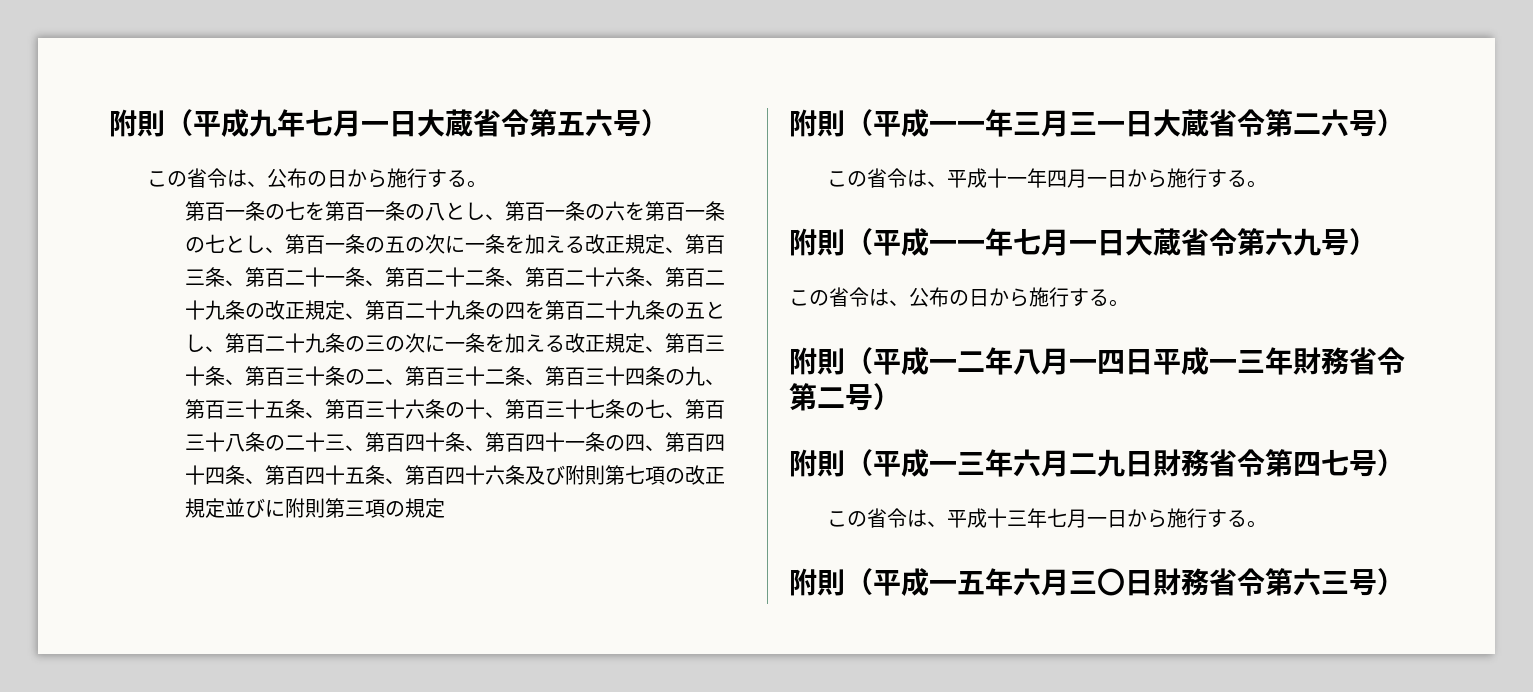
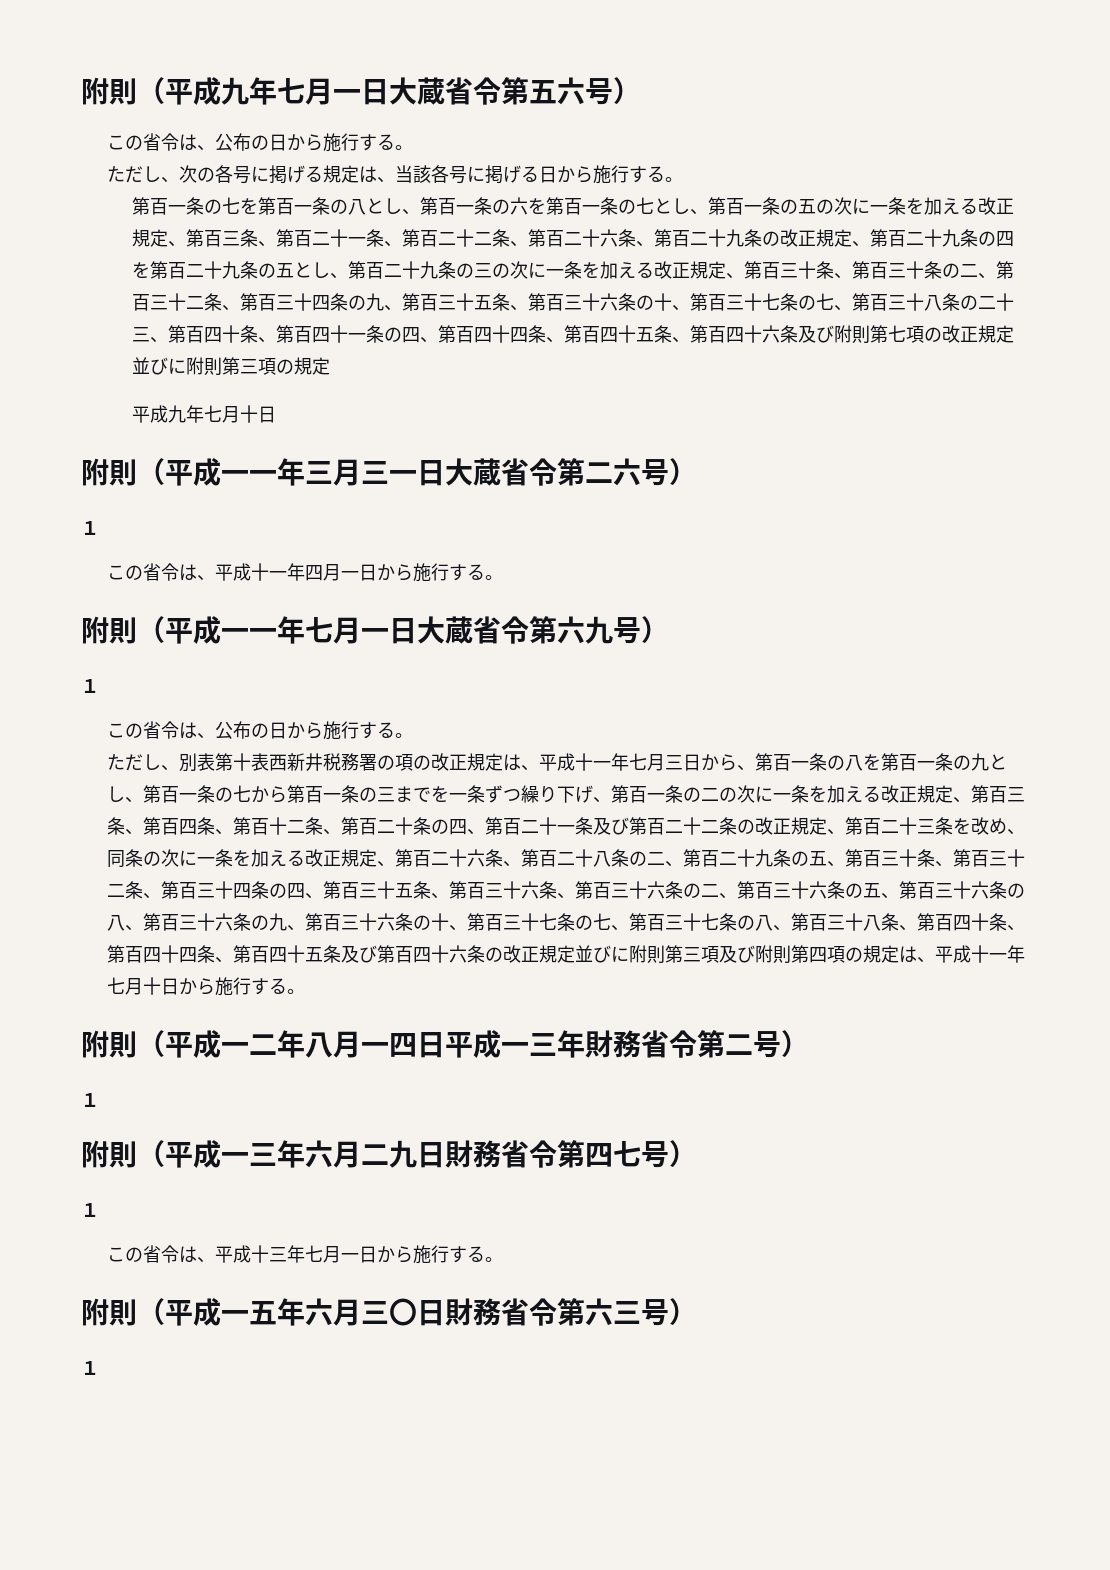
(487, 184) none -> [106,165,683,184] // ただし、次の各号に掲げる規定は、当該各号に掲げる日から施行する。
(445, 508) none -> [132,405,277,423] // 平成九年七月十日
(1405, 122) none -> [81,521,99,535] // １
[789,287,1129,307] // この省令は、公布の日から施行する。 -> [81,679,99,693] [106,721,413,740] [106,753,1007,772] [106,785,1025,803] [106,817,1025,835] [106,849,1025,868] [106,881,1025,899] [106,913,1025,931] [106,945,1025,964] [106,977,305,996] // １ // この省令は、公布の日から施行する。 // ただし、別表第十表西新井税務署の項の改正規定は、平成十一年七月三日から、第百一条の八を第百一条の九とし、第百一条の七から第百一条の三までを一条ずつ繰り下げ、第百一条の二の次に一条を加える改正規定、第百三条、第百四条、第百十二条、第百二十条の四、第百二十一条及び第百二十二条の改正規定、第百二十三条を改め、同条の次に一条を加える改正規定、第百二十六条、第百二十八条の二、第百二十九条の五、第百三十条、第百三十二条、第百三十四条の四、第百三十五条、第百三十六条、第百三十六条の二、第百三十六条の五、第百三十六条の八、第百三十六条の九、第百三十六条の十、第百三十七条の七、第百三十七条の八、第百三十八条、第百四十条、第百四十四条、第百四十五条及び第百四十六条の改正規定並びに附則第三項及び附則第四項の規定は、平成十一年七月十日から施行する。
(901, 396) none -> [81,1093,99,1107] // １
(1405, 462) none -> [81,1203,99,1217] // １
(1405, 581) none -> [81,1361,99,1375] // １

